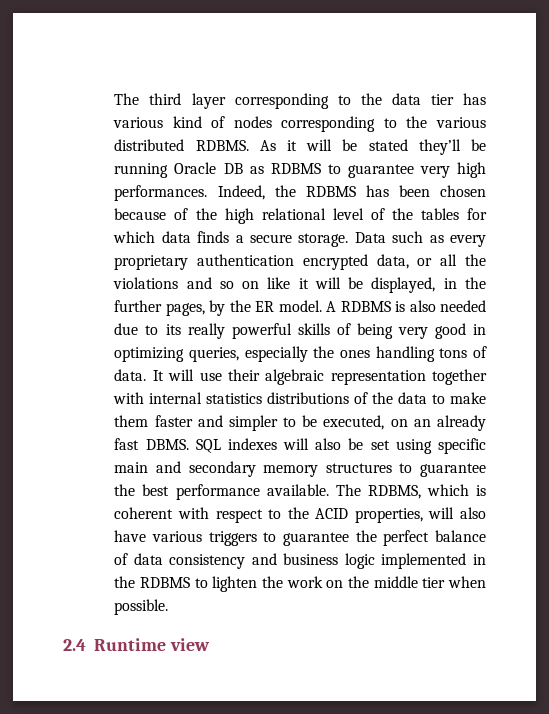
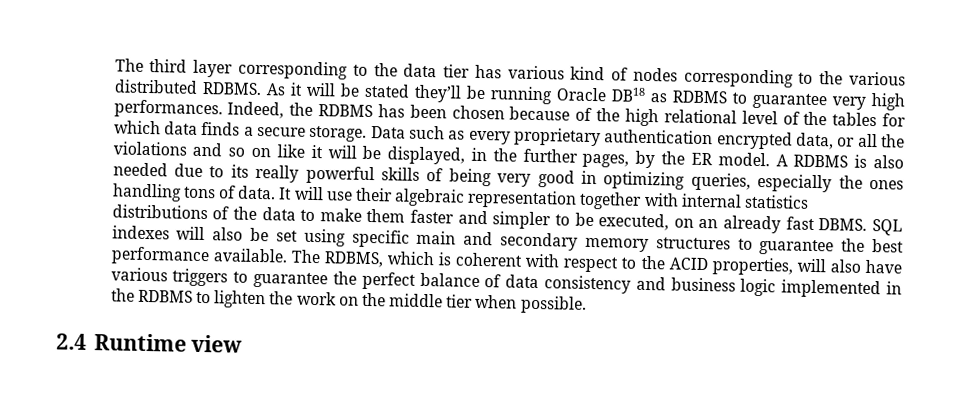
[223,163,243,174] DB -> [610,87,646,102] DB18

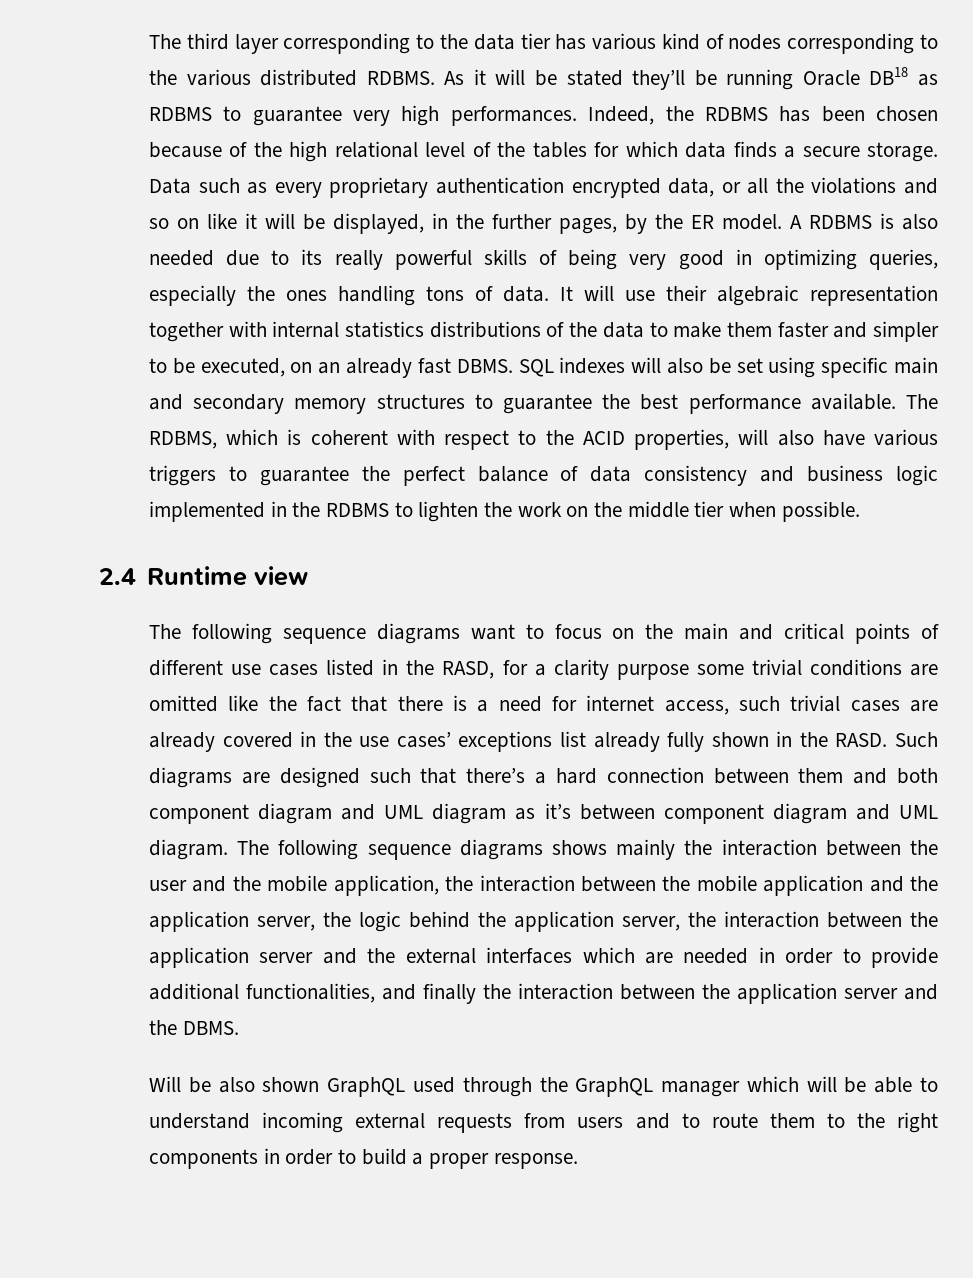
(243, 343) none -> [149,623,940,644] [149,659,939,680] [149,695,938,715] [149,731,939,752] [149,767,939,788] [149,803,938,824] [149,839,938,860] [149,875,938,896] [149,911,939,932] [149,947,938,968] [149,983,938,1004] [149,1020,239,1035] [149,1076,938,1097] [149,1112,939,1133] [149,1148,578,1169] // The following sequence diagrams want to focus on the main and critical points of different use cases listed in the RASD, for a clarity purpose some trivial conditions are omitted like the fact that there is a need for internet access, such trivial cases are already covered in the use cases’ exceptions list already fully shown in the RASD. Such diagrams are designed such that there’s a hard connection between them and both component diagram and UML diagram as it’s between component diagram and UML diagram. The following sequence diagrams shows mainly the interaction between the user and the mobile application, the interaction between the mobile application and the application server, the logic behind the application server, the interaction between the application server and the external interfaces which are needed in order to provide additional functionalities, and finally the interaction between the application server and the DBMS. // Will be also shown GraphQL used through the GraphQL manager which will be able to understand incoming external requests from users and to route them to the right components in order to build a proper response.

